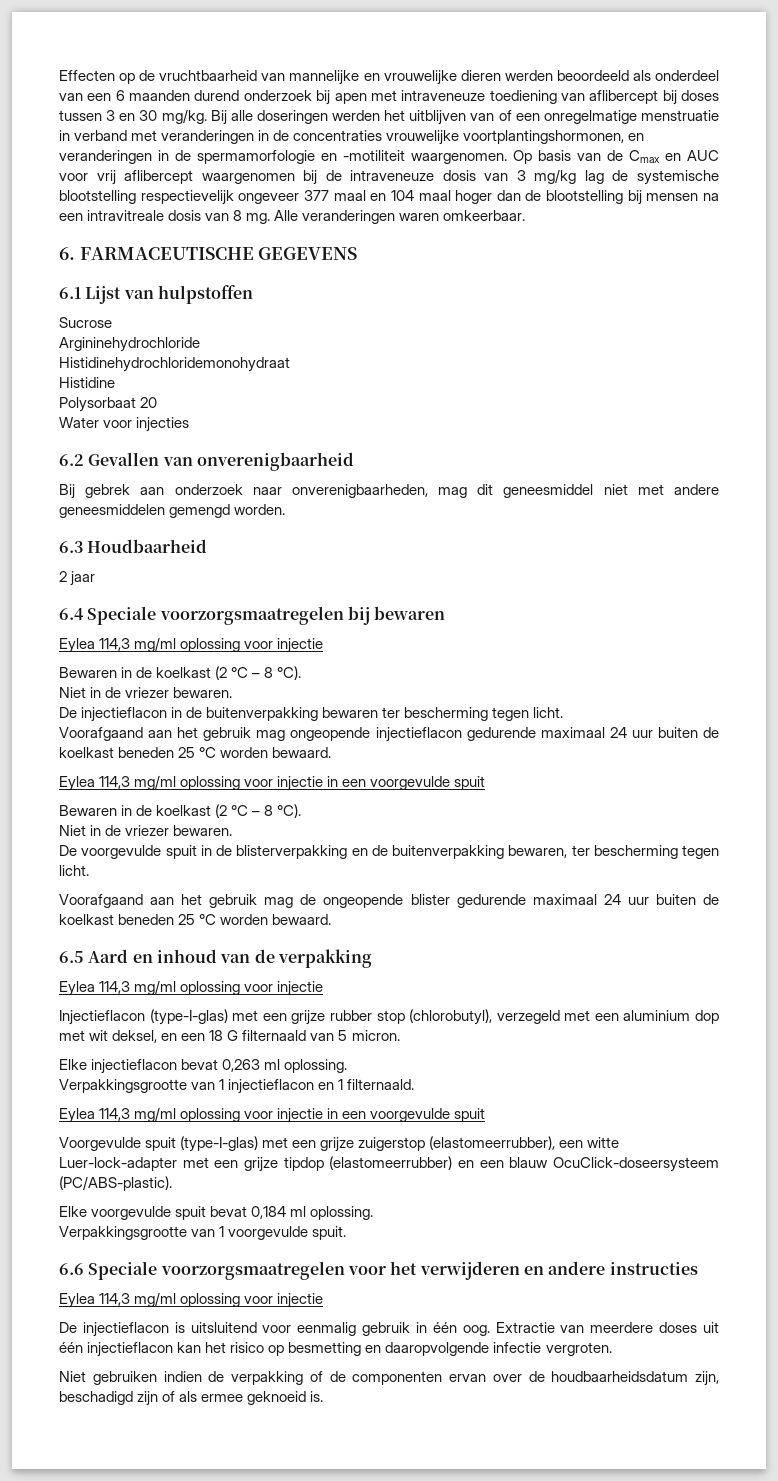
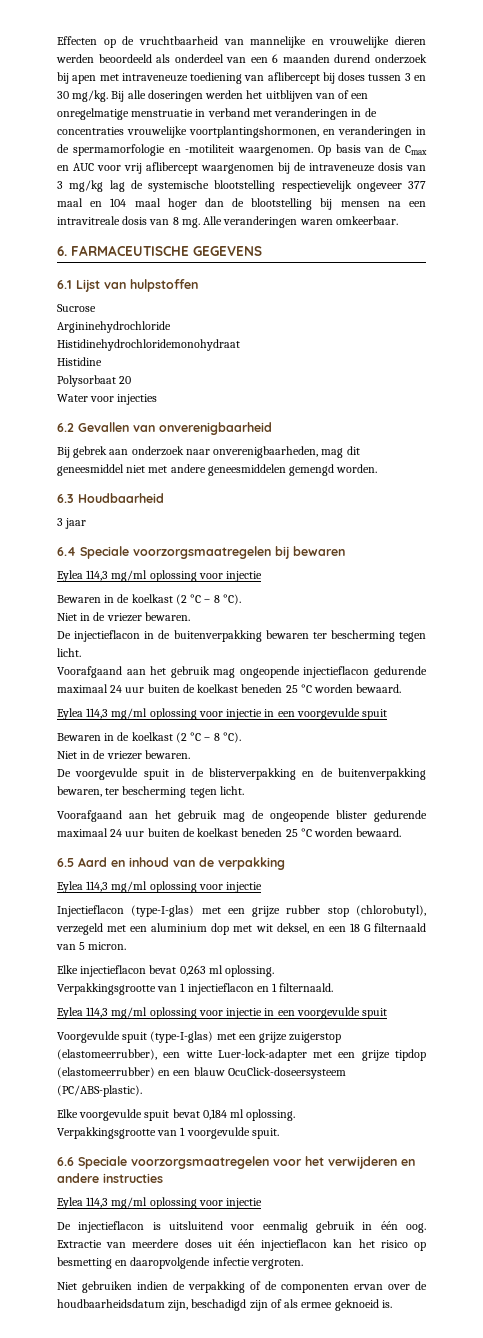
[59,571,67,582] 2 -> [57,518,63,526] 3

